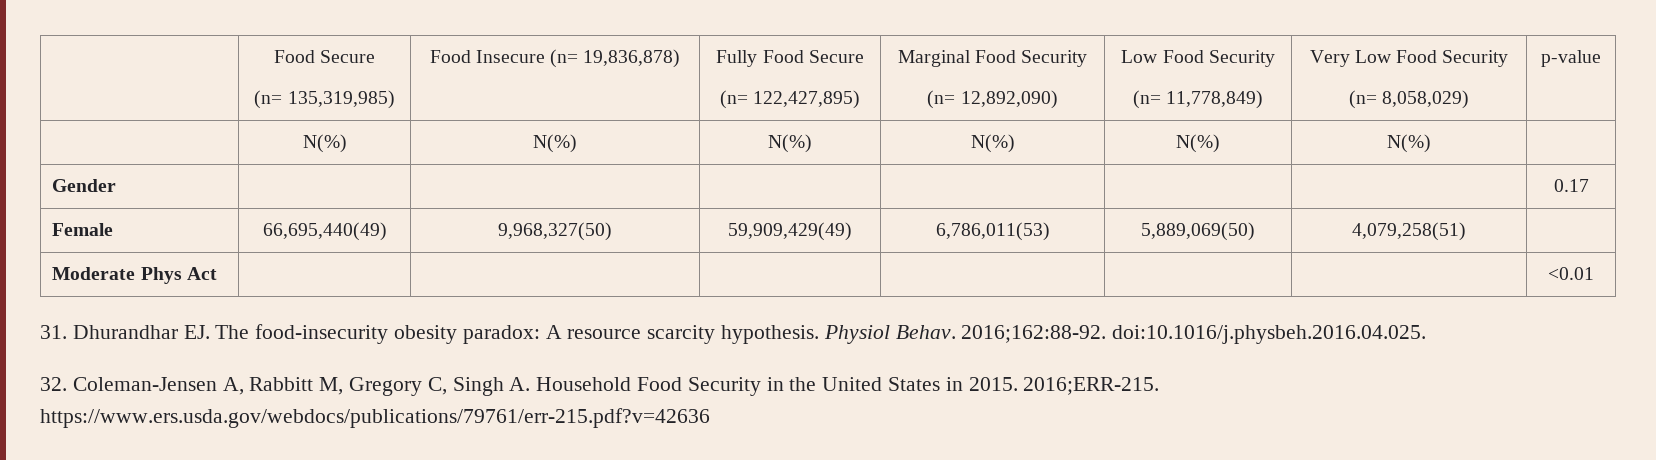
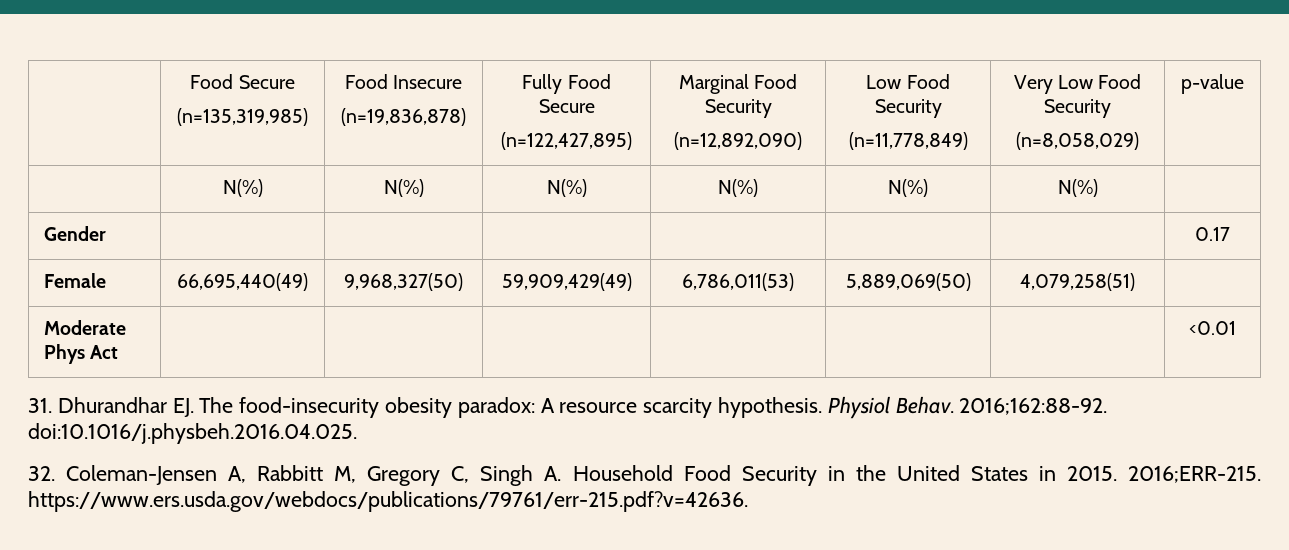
[273,50,376,63] [254,90,395,109] | Food Secure // (n= 135,319,985) -> [190,74,295,89] [177,108,308,126] | Food Secure // (n=135,319,985)
[550,49,681,68] (n= 19,836,878) -> [341,108,466,126] // (n=19,836,878)
[719,90,861,109] (n= 122,427,895) -> [501,132,633,150] (n=122,427,895)
[927,90,1058,109] [1121,50,1275,67] [1132,90,1264,109] (n= 12,892,090) | Low Food Security // (n= 11,778,849) -> [674,132,802,150] [866,74,950,89] [874,99,942,118] [848,132,968,150] (n=12,892,090) | Low Food Security // (n=11,778,849)
[1348,90,1470,109] (n= 8,058,029) -> [1016,132,1139,150] (n=8,058,029)
[40,408,710,428] https://www.ers.usda.gov/webdocs/publications/79761/err-215.pdf?v=42636 -> [28,491,748,512] https://www.ers.usda.gov/webdocs/publications/79761/err-215.pdf?v=42636.

